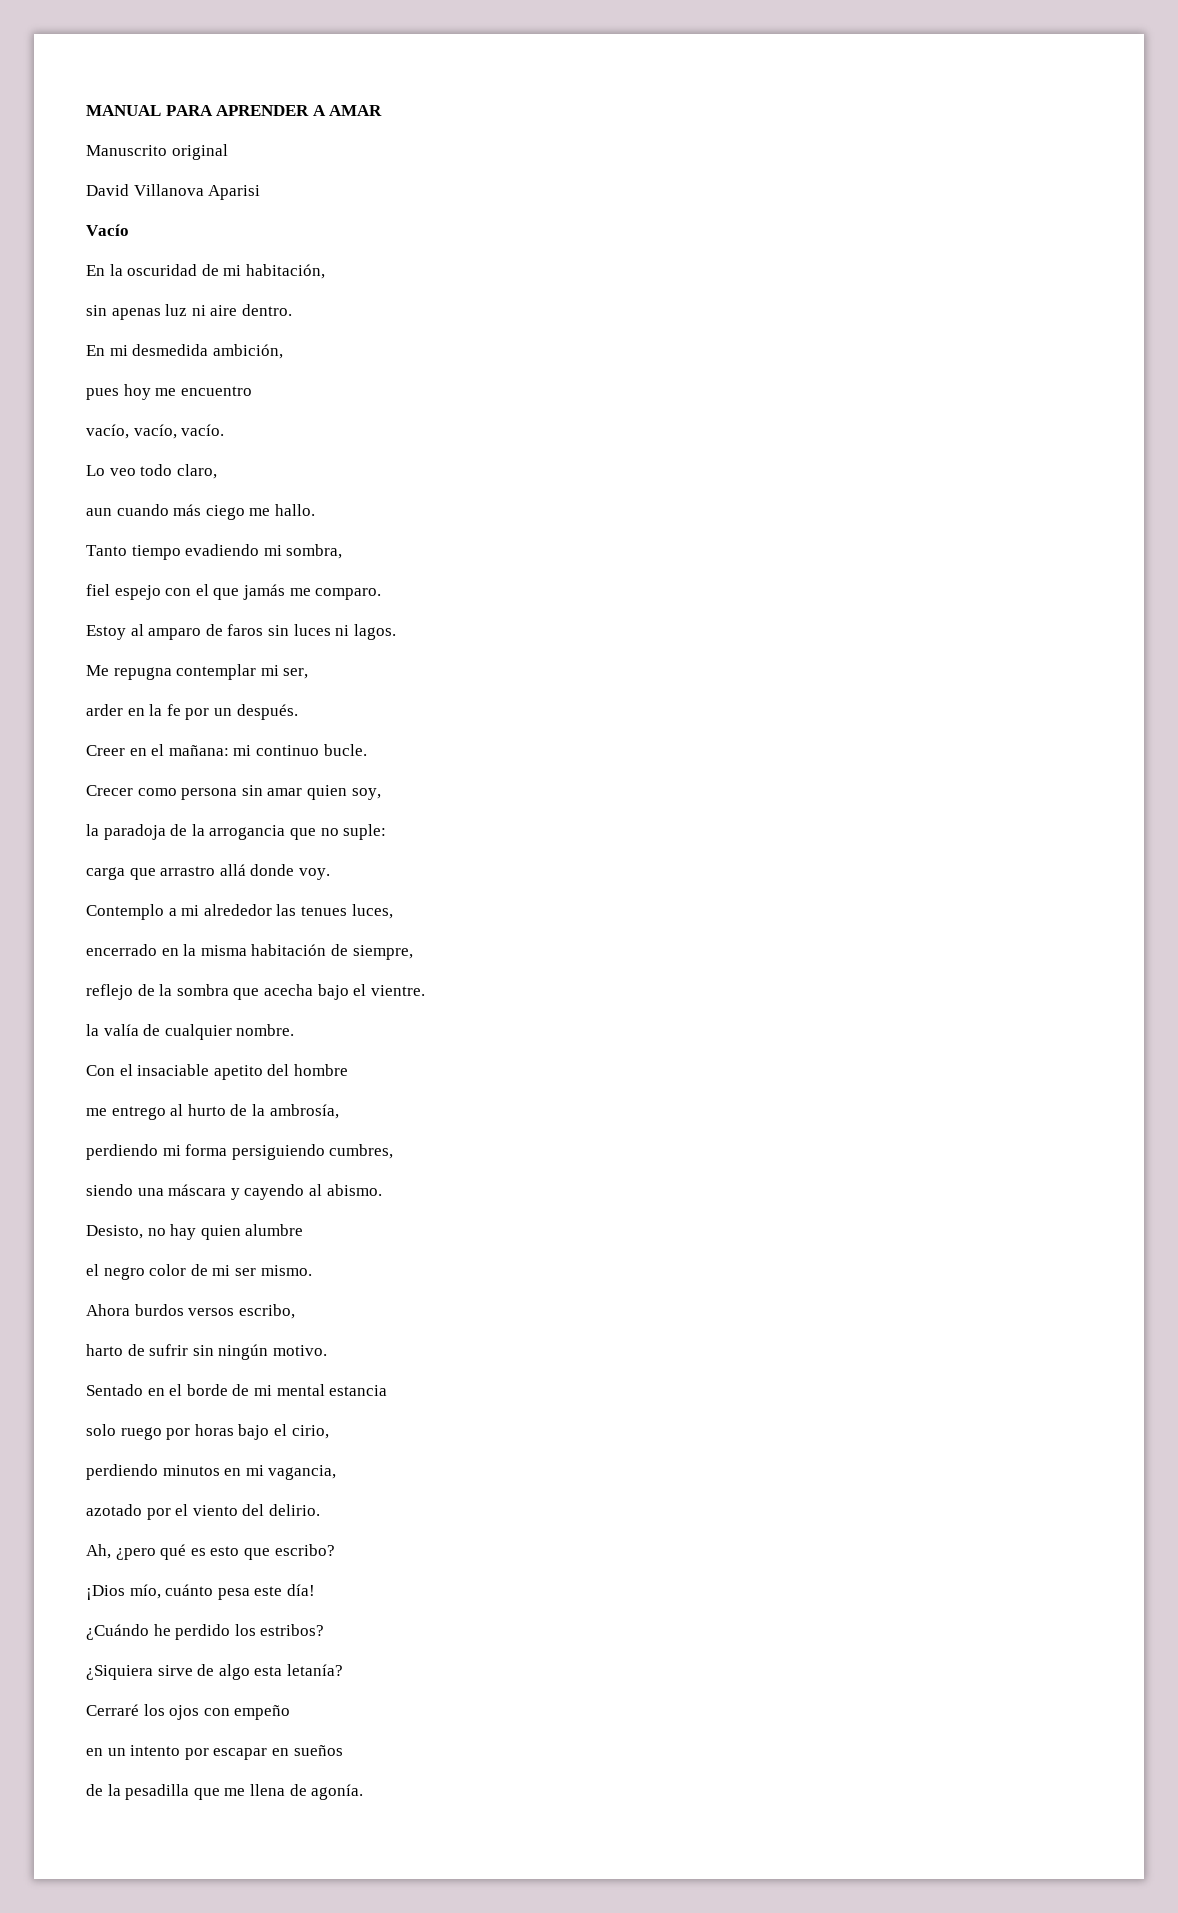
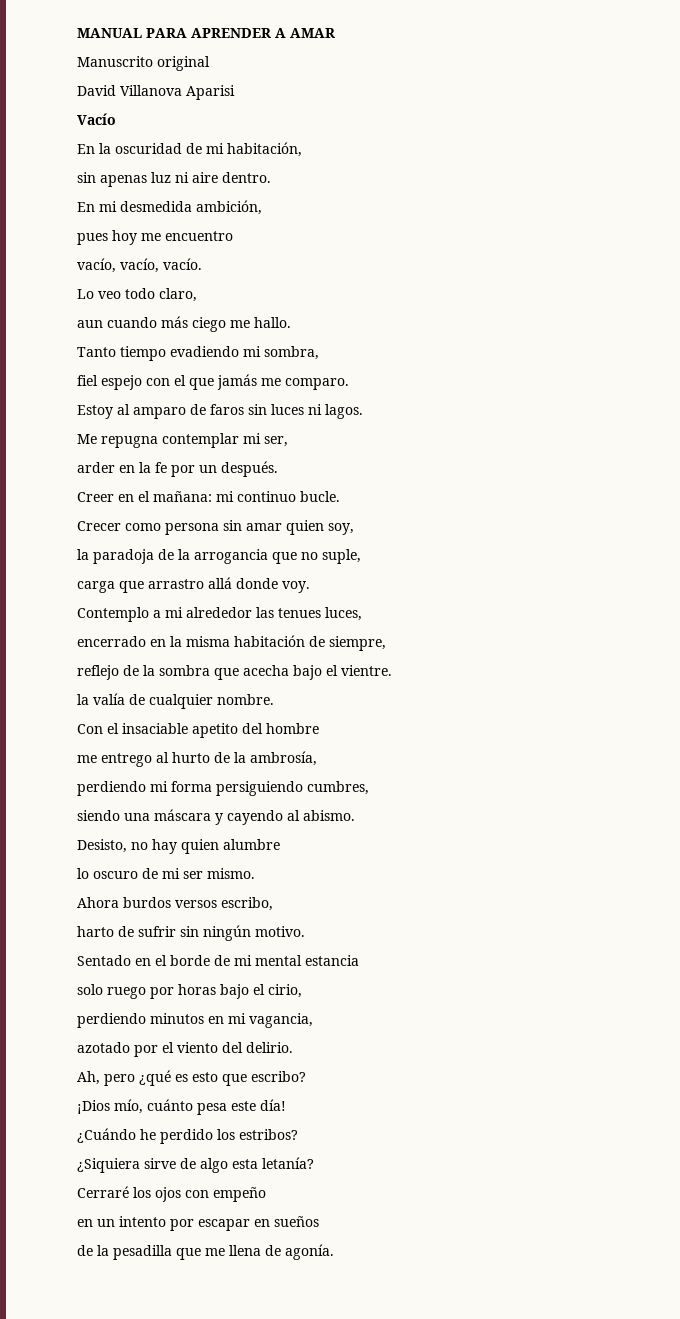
[343,824,387,840] suple: -> [322,549,361,564] suple,
[86,1264,187,1280] el negro color -> [77,868,138,879] lo oscuro
[115,1544,187,1560] ¿pero qué -> [104,1070,171,1086] pero ¿qué

